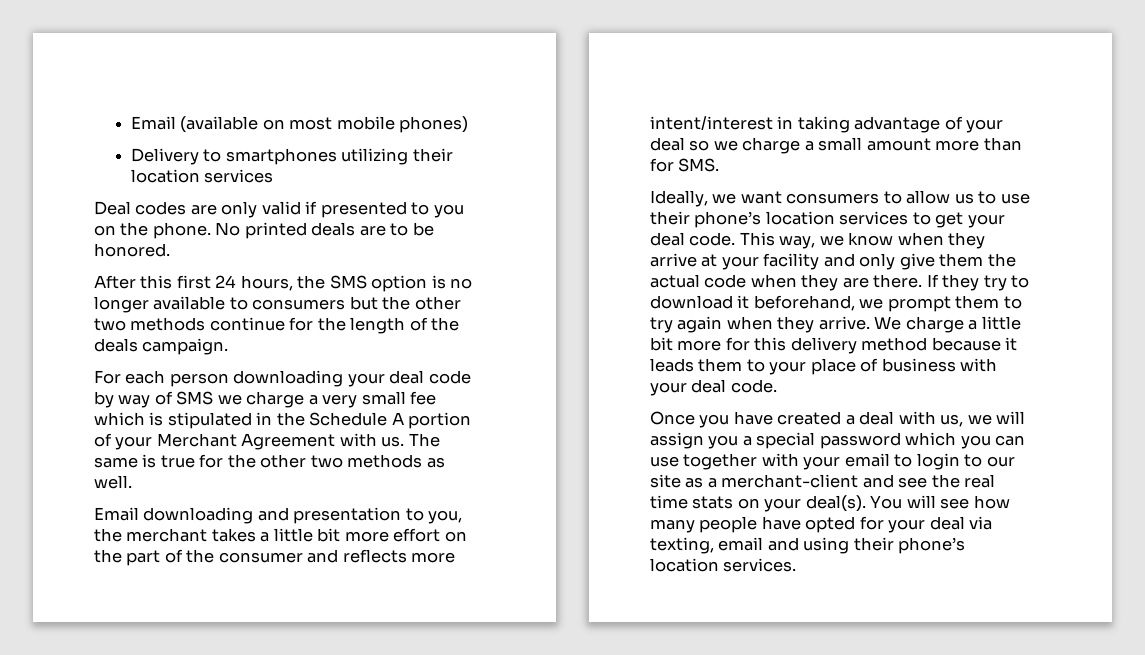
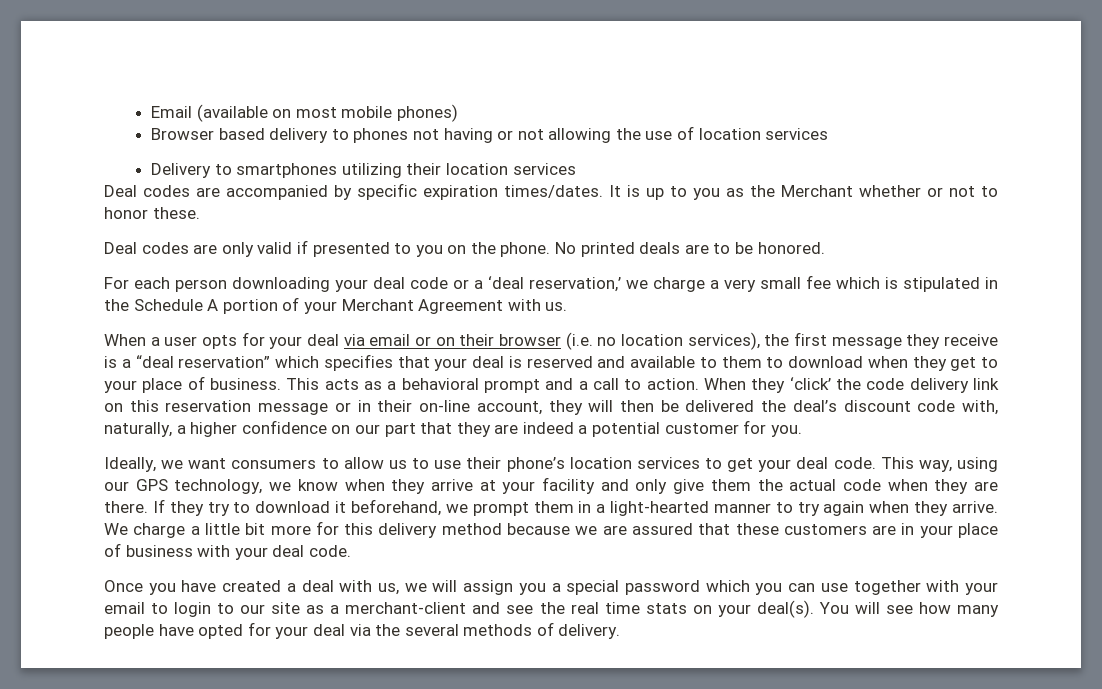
(469, 124) none -> [150,126,829,143] // Browser based delivery to phones not having or not allowing the use of location services
(274, 176) none -> [104,183,998,200] [104,207,200,219] // Deal codes are accompanied by specific expiration times/dates. It is up to you as the Merchant whether or not to honor these.
[94,275,473,292] [94,296,461,313] [94,317,460,334] [94,338,229,355] // After this first 24 hours, the SMS option is no longer available to consumers but the other two methods continue for the length of the deals campaign. -> (825, 248) none
[94,391,214,408] by way of SMS -> [453,276,621,292] or a ‘deal reservation,’
[408,433,440,447] [94,454,445,468] [94,475,132,489] [94,507,463,524] [94,528,467,542] [94,549,456,566] [650,116,1004,133] [650,137,1022,154] [650,158,720,172] The same is true for the other two methods as well. // Email downloading and presentation to you, the merchant takes a little bit more effort on the part of the consumer and reflects more intent/interest in taking advantage of your deal so we charge a small amount more than for SMS. -> [104,332,998,350] [104,354,998,371] [104,376,1000,393] [104,400,998,415] [104,420,802,437] // When a user opts for your deal via email or on their browser (i.e. no location services), the first message they receive is a “deal reservation” which specifies that your deal is reserved and available to them to download when they get to your place of business. This acts as a behavioral prompt and a call to action. When they ‘click’ the code delivery link on this reservation message or in their on-line account, they will then be delivered the deal’s discount code with, naturally, a higher confidence on our part that they are indeed a potential customer for you.
(816, 242) none -> [956,457,998,472] [104,479,263,494] using our GPS technology,
(1000, 302) none -> [578,501,771,516] in a light-hearted manner
[1005,337,1018,351] [650,358,765,372] it leads them to -> [575,523,915,535] we are assured that these customers are in
[650,537,966,554] [650,558,797,572] texting, email and using their phone’s location services. -> [375,622,621,639] the several methods of delivery.

